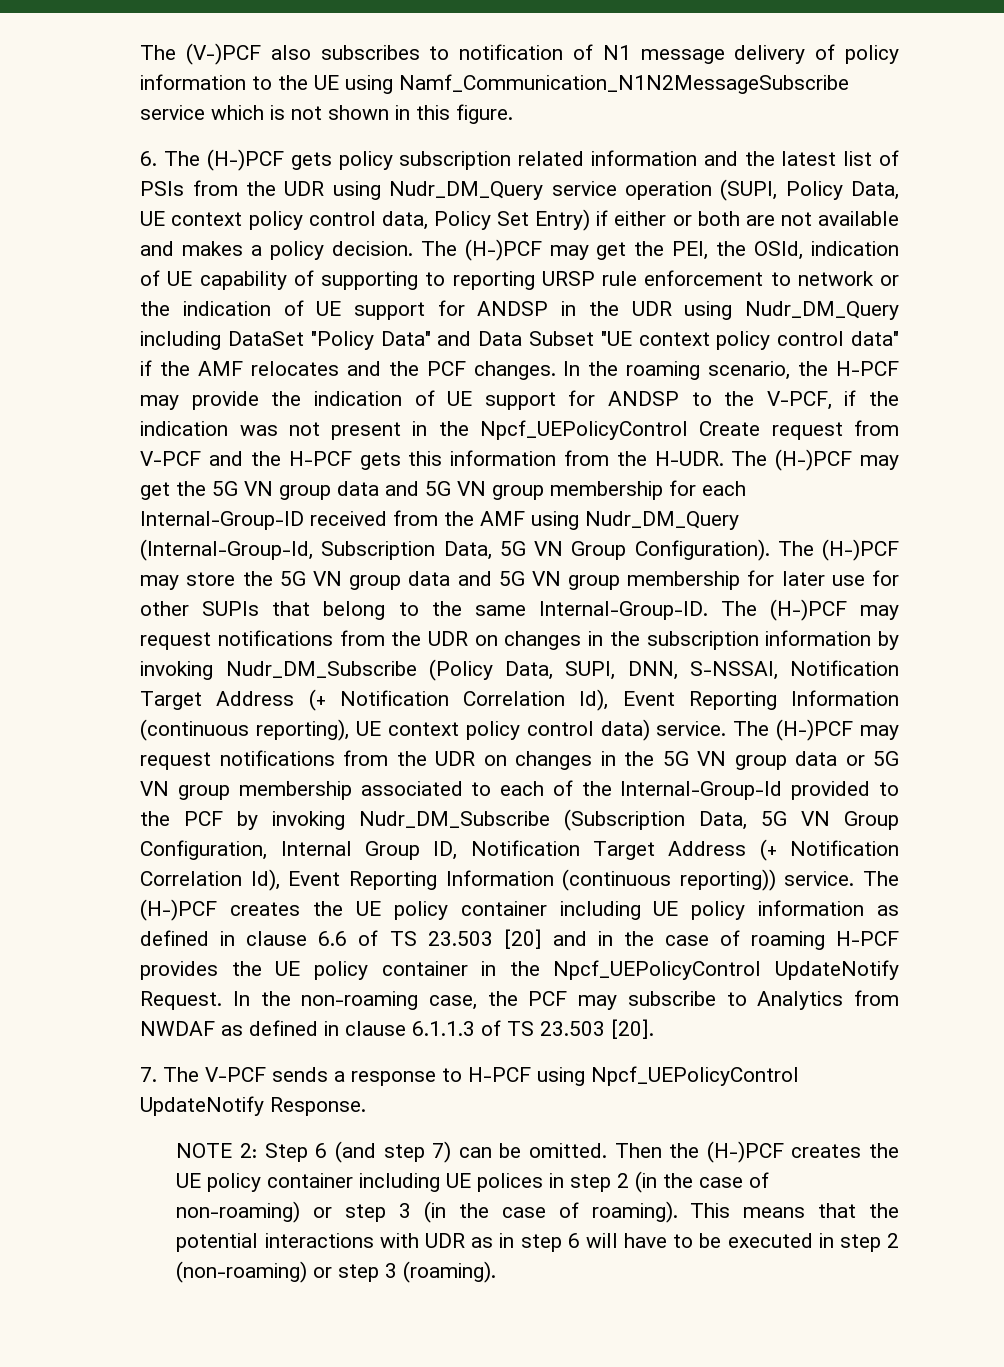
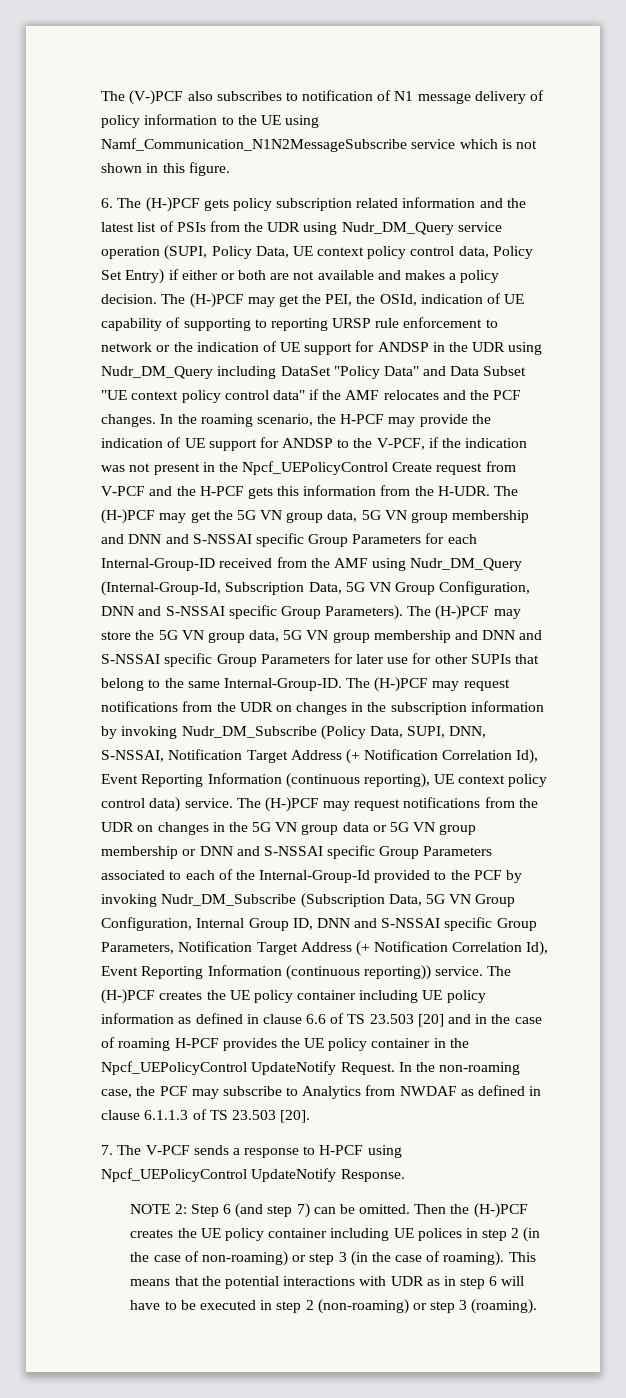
[337,481,664,500] data and 5G VN group membership -> [327,510,530,523] [101,533,422,547] data, 5G VN group membership and DNN and S-NSSAI specific Group Parameters
[634,539,770,561] Configuration). -> [439,581,531,595] [101,605,404,620] Configuration, DNN and S-NSSAI specific Group Parameters).
[408,571,741,590] data and 5G VN group membership -> [249,630,543,643] [101,653,330,667] data, 5G VN group membership and DNN and S-NSSAI specific Group Parameters
(352, 790) none -> [182,845,493,859] or DNN and S-NSSAI specific Group Parameters
(458, 850) none -> [316,917,537,931] [101,942,175,954] DNN and S-NSSAI specific Group Parameters,

